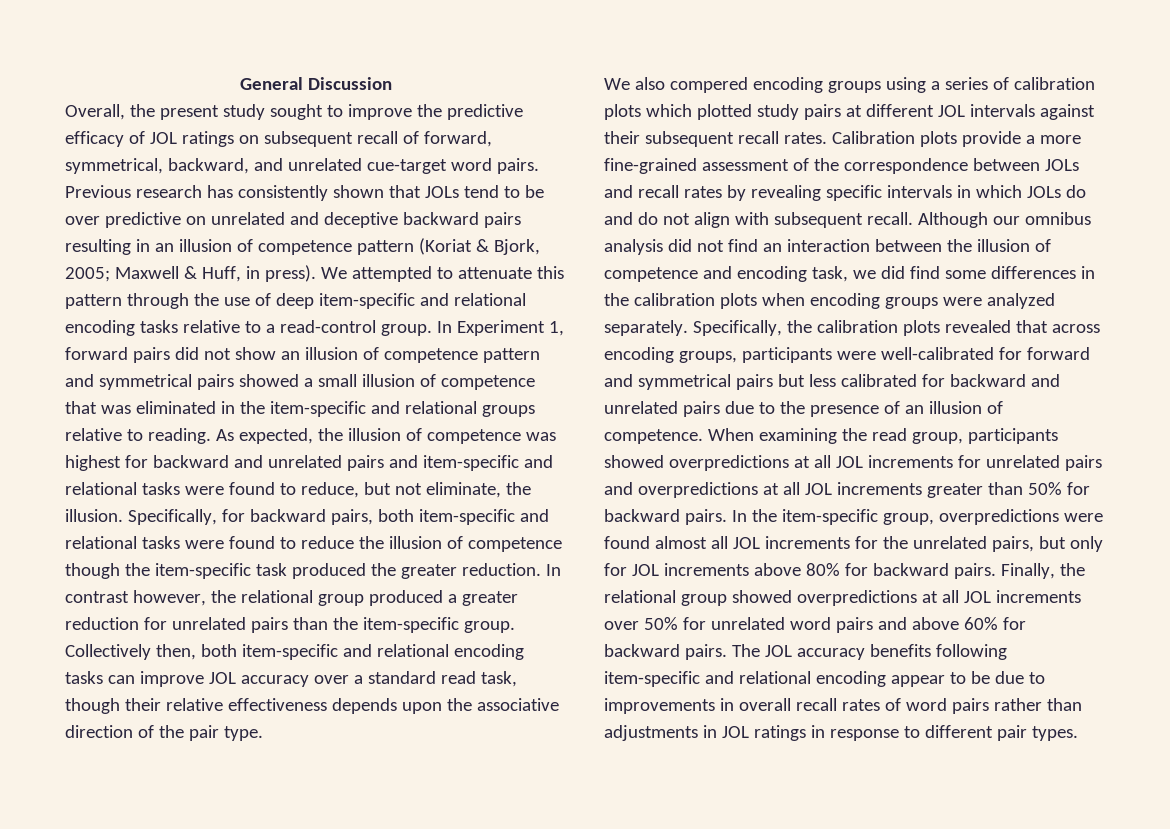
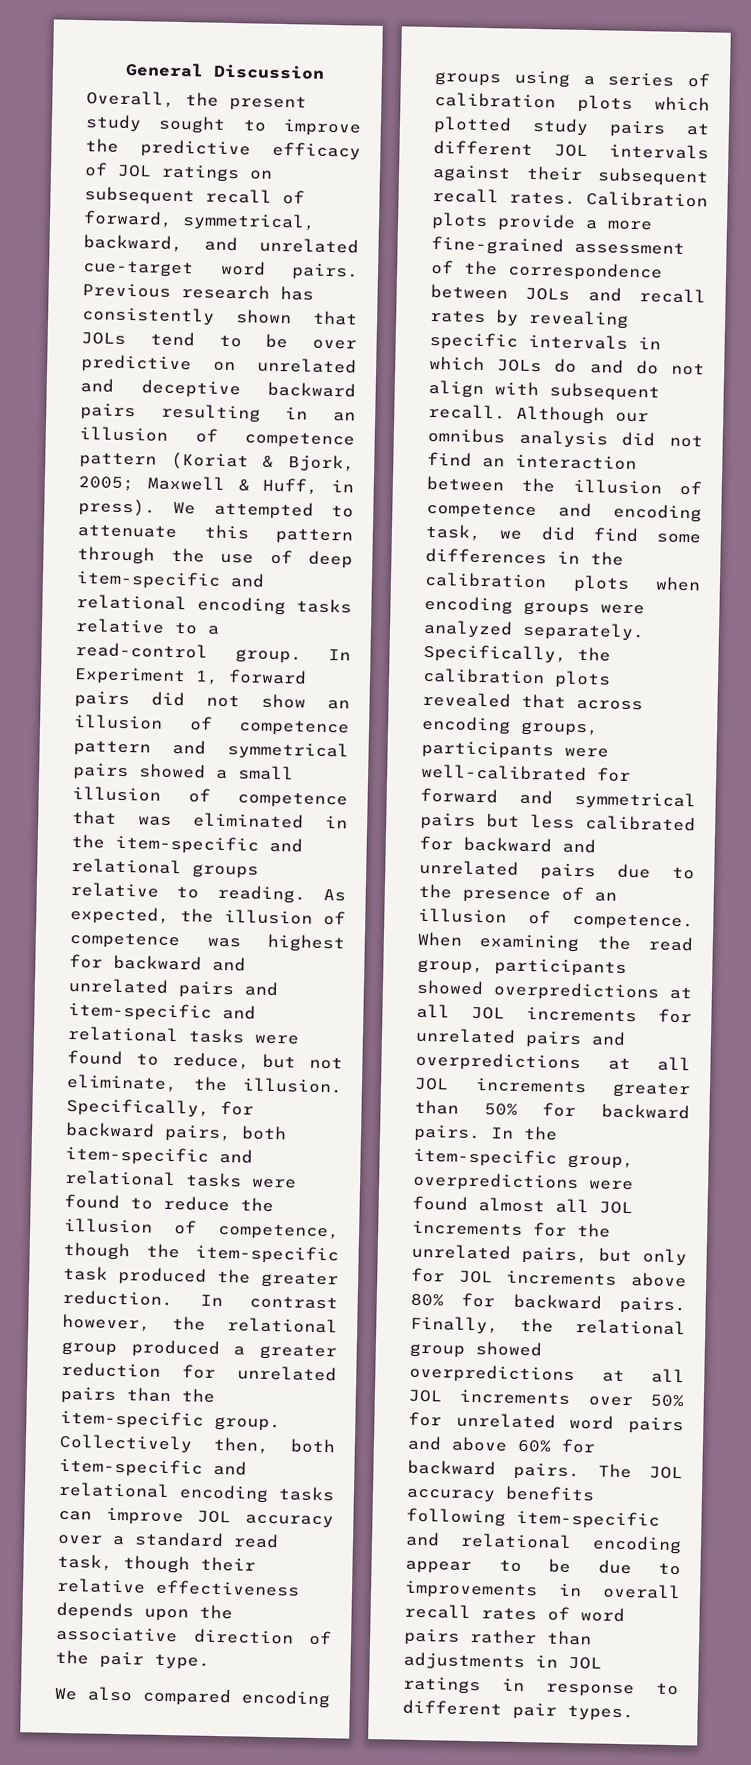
[467,537,562,552] competence -> [217,1222,340,1241] competence,
[669,77,748,93] compered -> [142,1687,232,1707] compared

